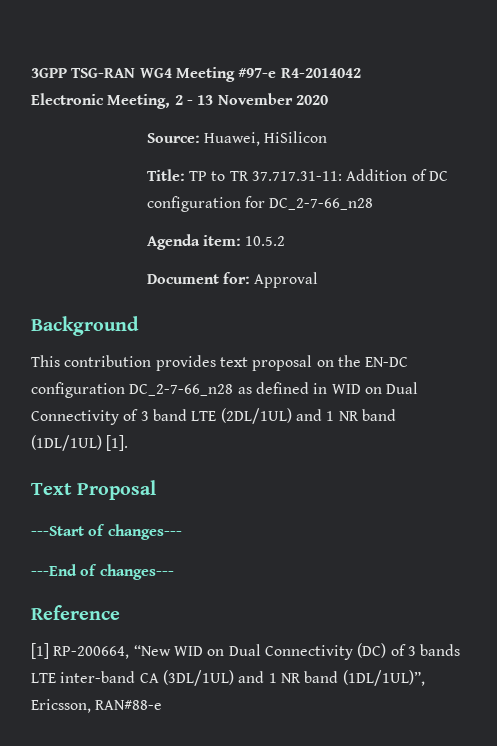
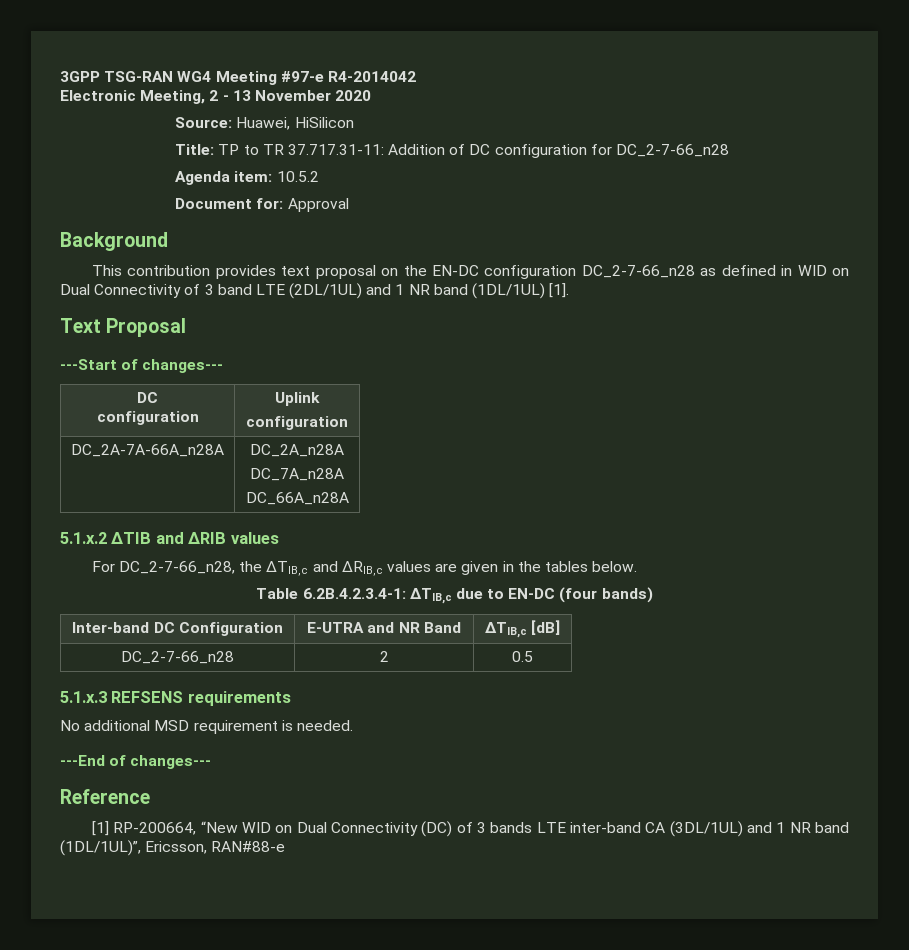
(182, 532) none -> [137,392,158,403] [96,411,199,425] [275,392,320,406] [246,416,348,430] [71,444,224,457] [250,444,344,457] [250,468,344,481] [245,492,349,505] [60,532,279,544] [91,561,638,576] [256,587,653,604] [72,622,283,636] [307,622,461,633] [484,620,561,638] [121,651,234,664] [379,651,389,662] [512,651,533,662] [60,691,291,706] [60,720,353,734] // DC // configuration | Uplink // configuration // DC_2A-7A-66A_n28A | DC_2A_n28A // DC_7A_n28A // DC_66A_n28A // 5.1.x.2 ∆TIB and ∆RIB values // For DC_2-7-66_n28, the ΔTIB,c and ΔRIB,c values are given in the tables below. // Table 6.2B.4.2.3.4-1: ΔTIB,c due to EN-DC (four bands) // Inter-band DC Configuration | E-UTRA and NR Band | ΔTIB,c [dB] // DC_2-7-66_n28 | 2 | 0.5 // 5.1.x.3 REFSENS requirements // No additional MSD requirement is needed.

